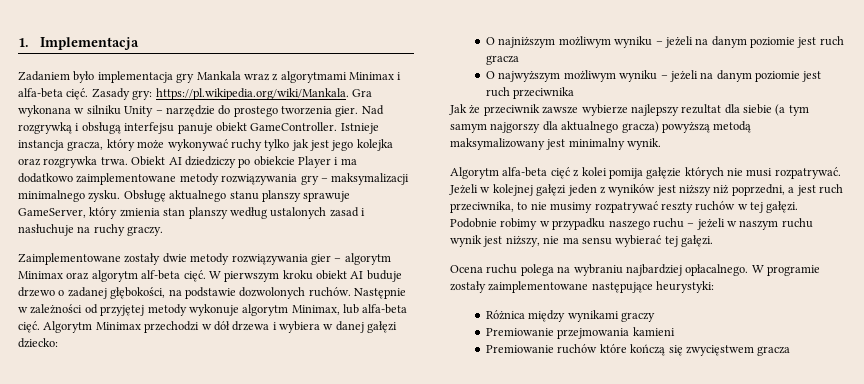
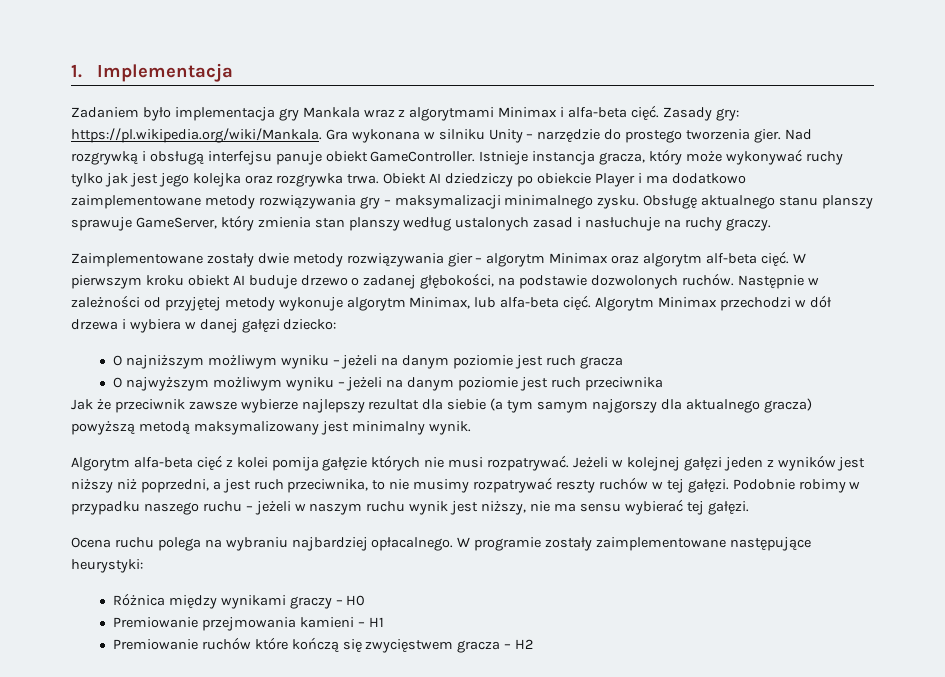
(656, 317) none -> [335,595,366,606] – H0
(675, 331) none -> [357,617,384,627] – H1
(791, 351) none -> [504,639,534,649] – H2

